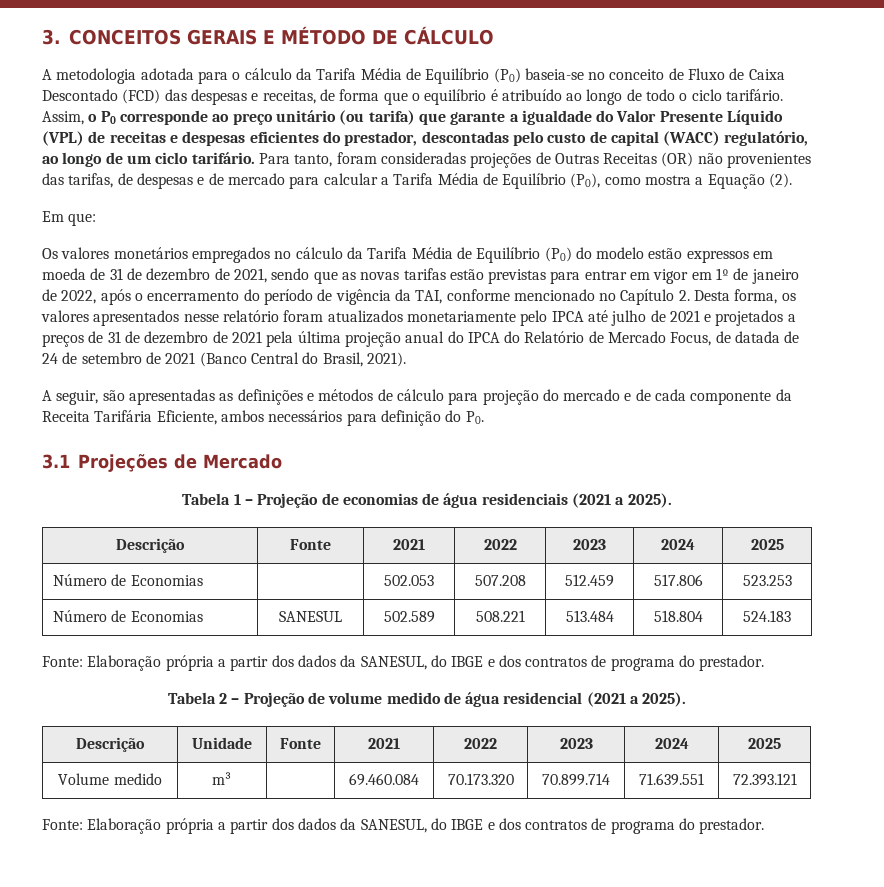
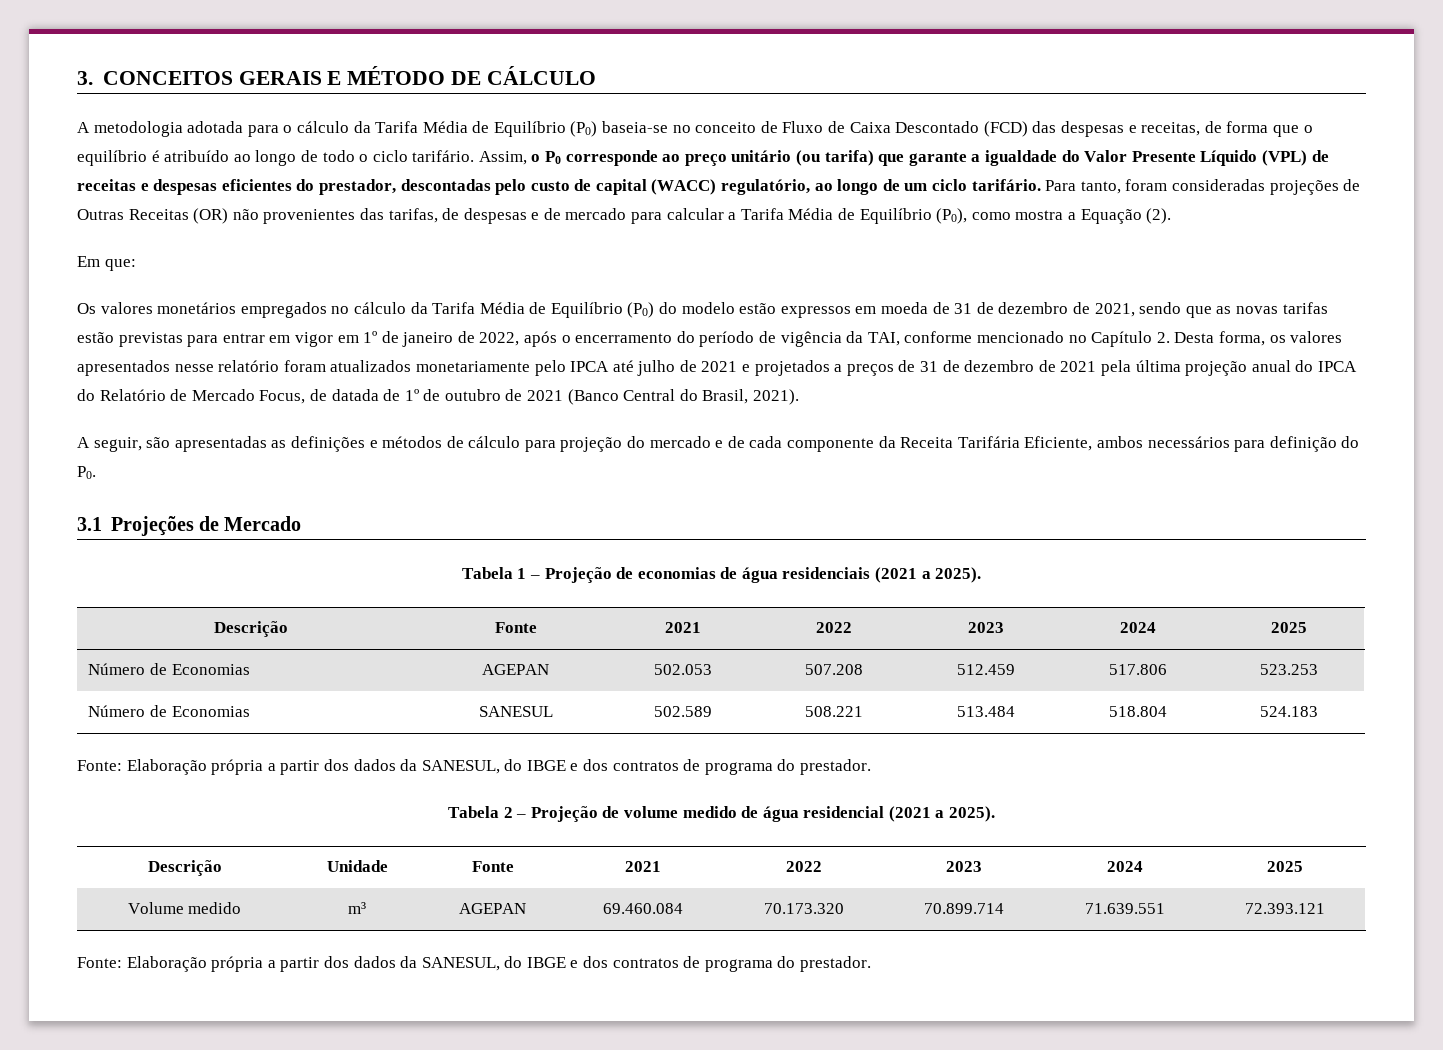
[42,352,142,364] 24 de setembro -> [404,389,501,401] 1º de outubro
(203, 580) none -> [482,664,549,675] AGEPAN
(232, 778) none -> [459,903,526,914] AGEPAN

